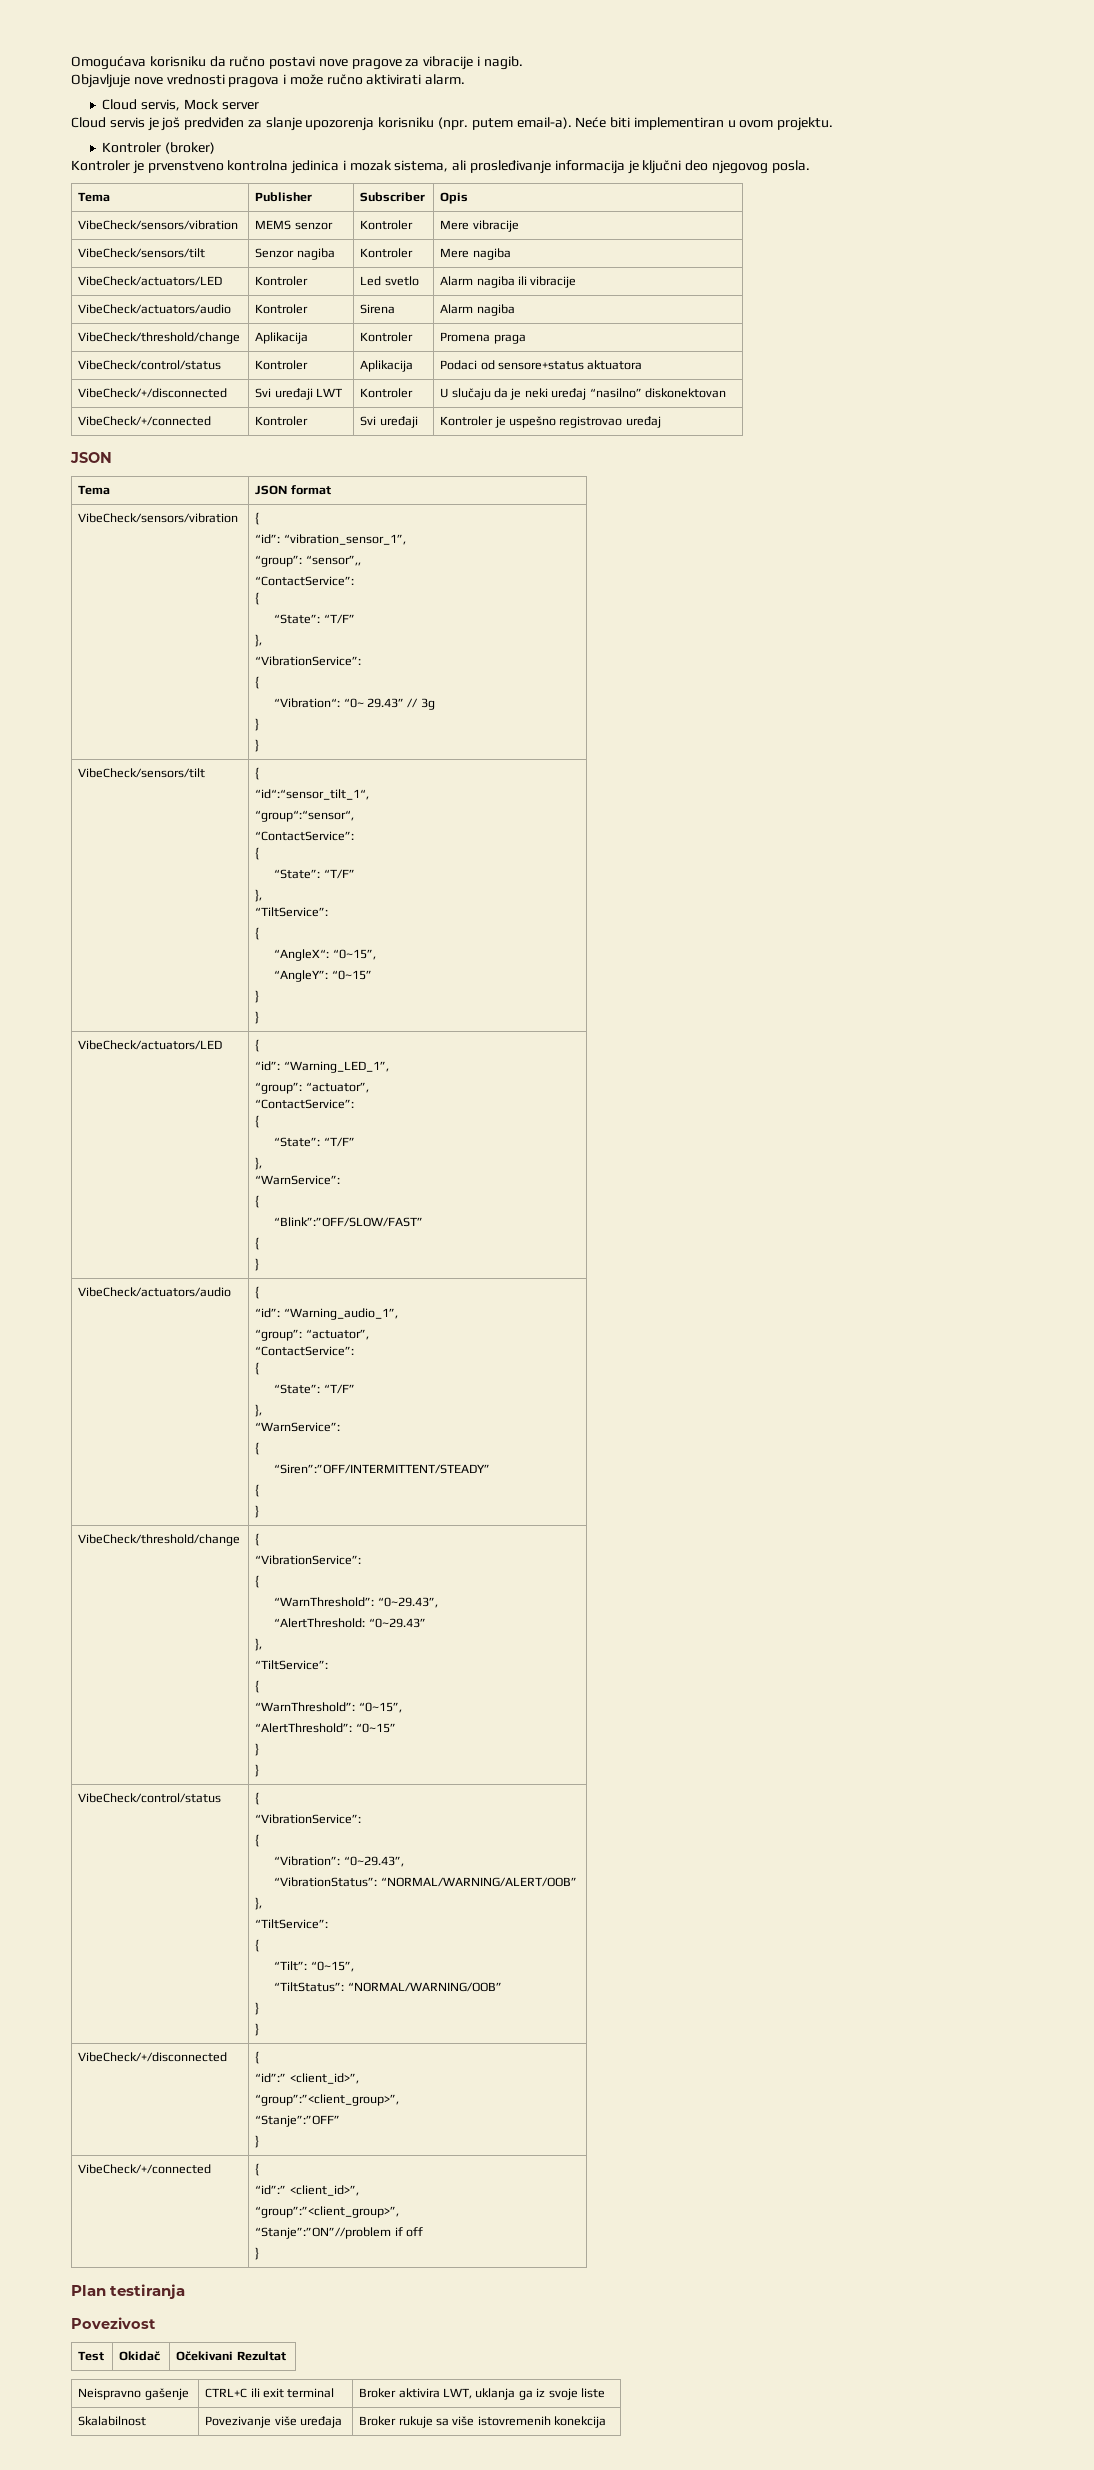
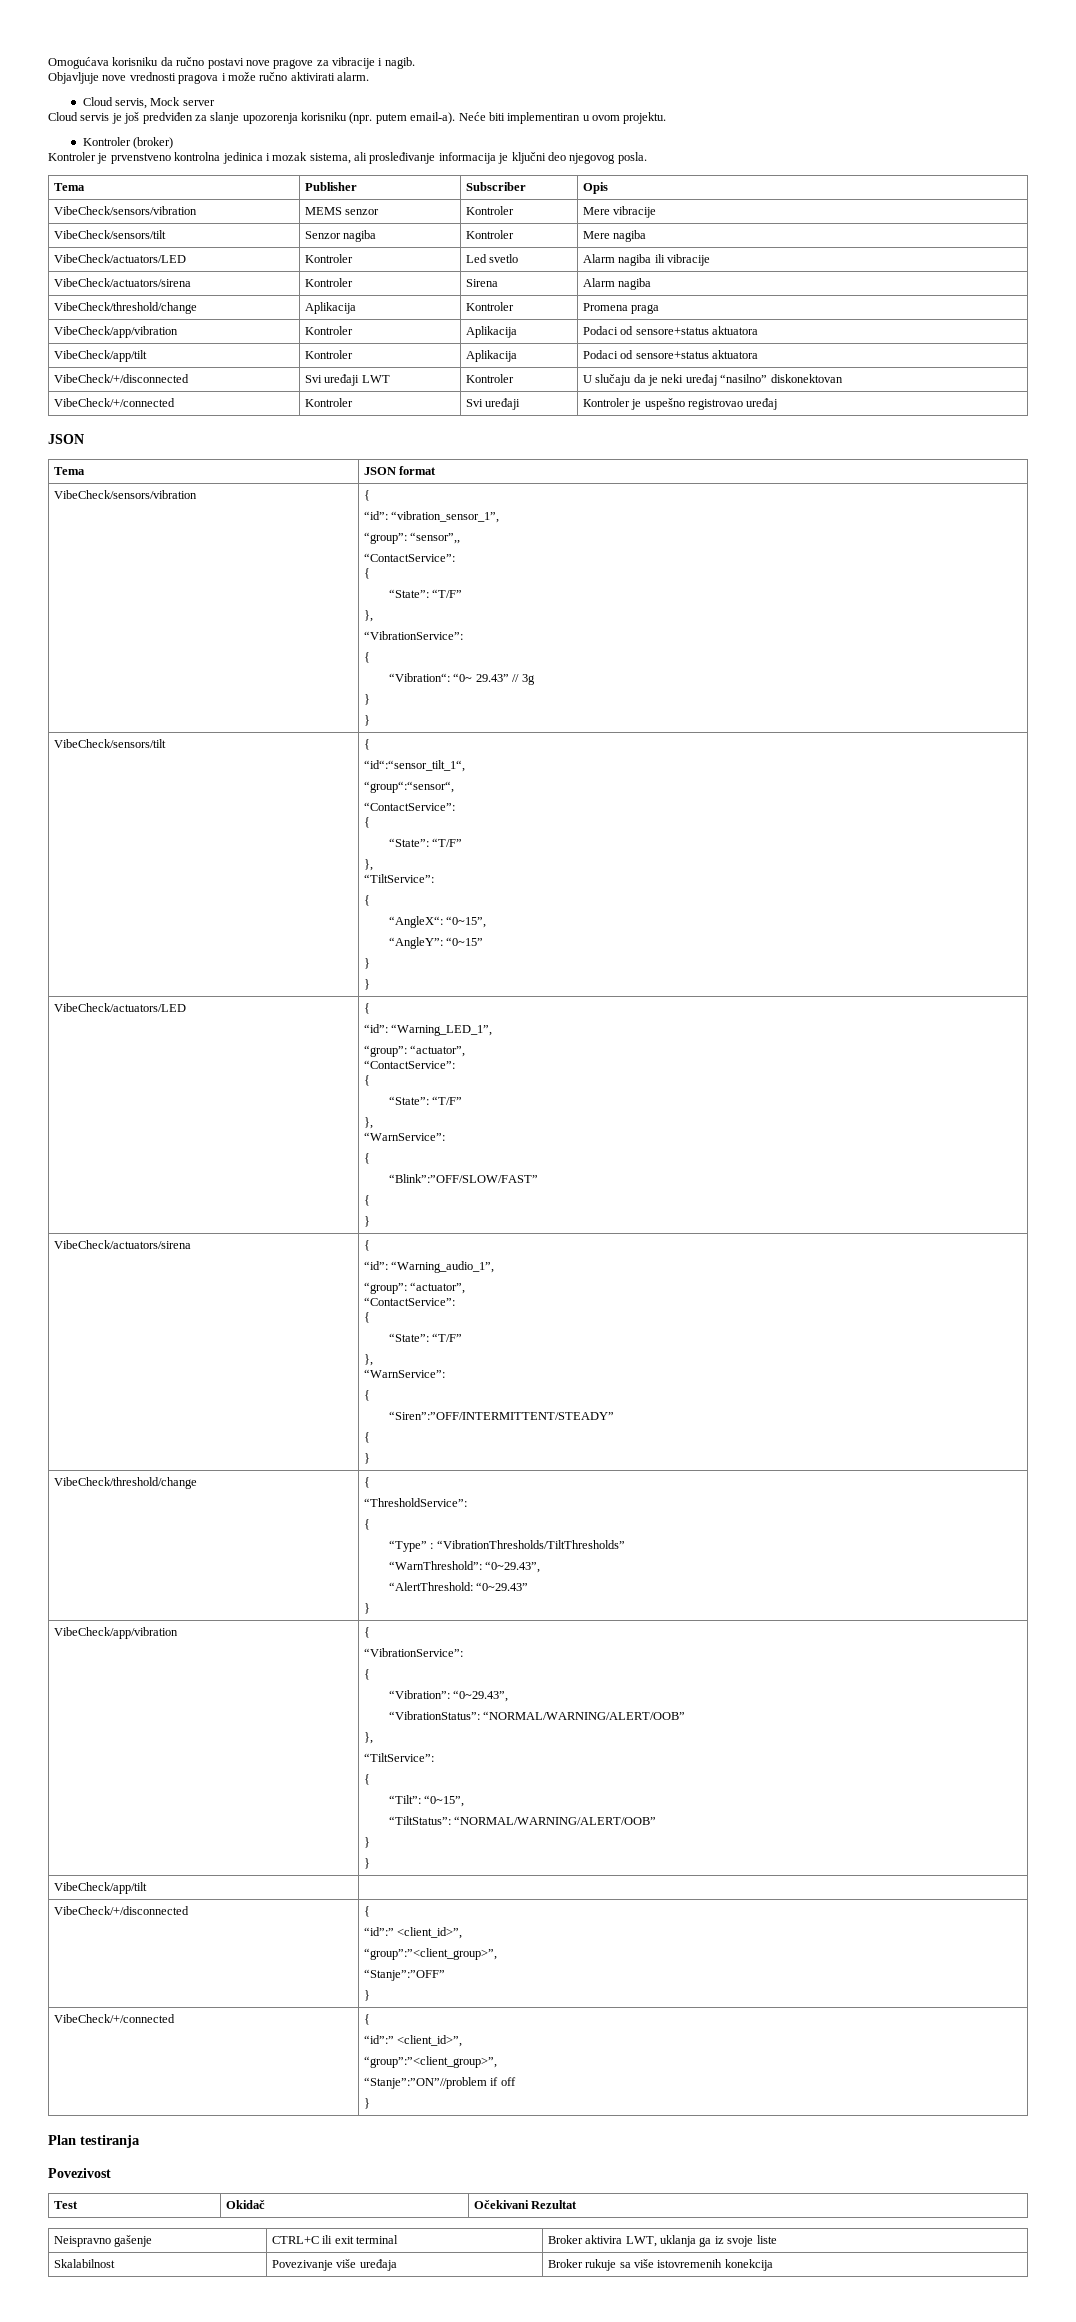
[78,304,232,314] VibeCheck/actuators/audio -> [53,278,191,287] VibeCheck/actuators/sirena
[78,360,222,370] VibeCheck/control/status -> [53,326,178,338] [304,326,353,335] [465,326,517,338] [582,326,759,335] [53,350,147,362] VibeCheck/app/vibration | Kontroler | Aplikacija | Podaci od sensore+status aktuatora // VibeCheck/app/tilt
[78,1287,232,1297] VibeCheck/actuators/audio -> [53,1240,191,1249] VibeCheck/actuators/sirena
[255,1555,362,1565] [255,1575,260,1588] “VibrationService”: // { -> [363,1498,467,1507] [363,1519,370,1530] [389,1540,625,1552] “ThresholdService”: // { // “Type” : “VibrationThresholds/TiltThresholds”
[255,1638,263,1651] [255,1660,329,1670] [255,1680,260,1693] [255,1702,402,1713] [255,1723,396,1733] [255,1743,260,1756] [255,1764,260,1777] [78,1793,222,1803] // }, // “TiltService”: // { // “WarnThreshold”: “0~15”, // “AlertThreshold”: “0~15” // } // } // VibeCheck/control/status -> [363,1603,370,1614] [53,1627,178,1639] // } // VibeCheck/app/vibration
[347,1982,502,1992] [255,2002,260,2015] [255,2023,260,2036] “NORMAL/WARNING/OOB” // } // } -> [454,1816,657,1825] [363,1837,370,1848] [363,1858,370,1869] [53,1882,147,1894] “NORMAL/WARNING/ALERT/OOB” // } // } // VibeCheck/app/tilt |

